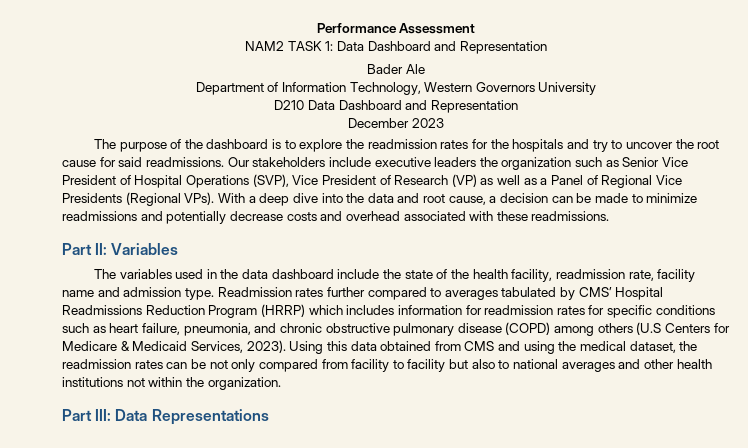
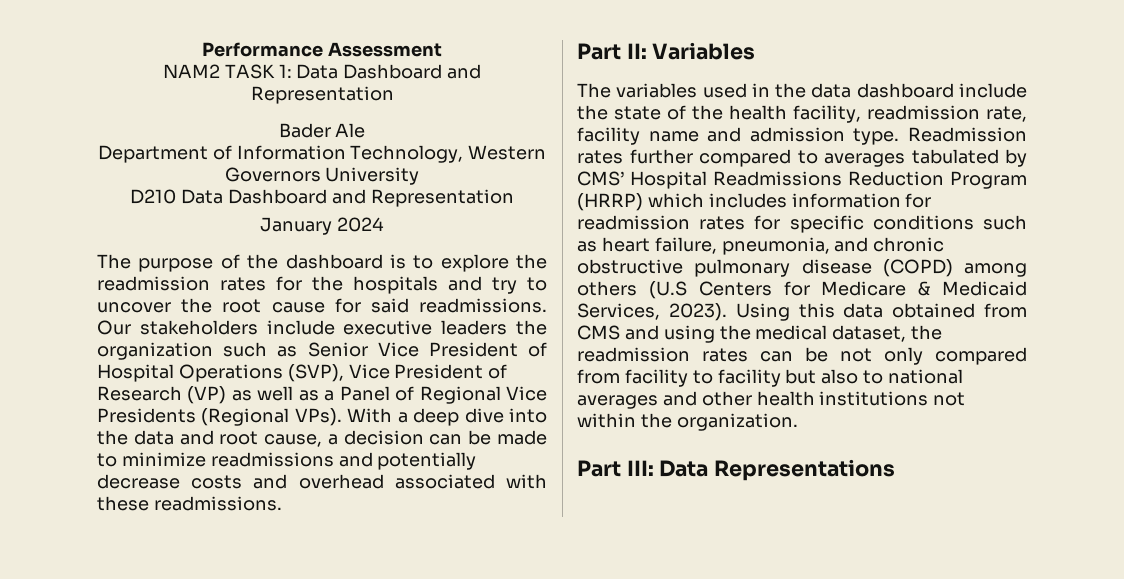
[348,118,444,128] December 2023 -> [260,217,384,235] January 2024

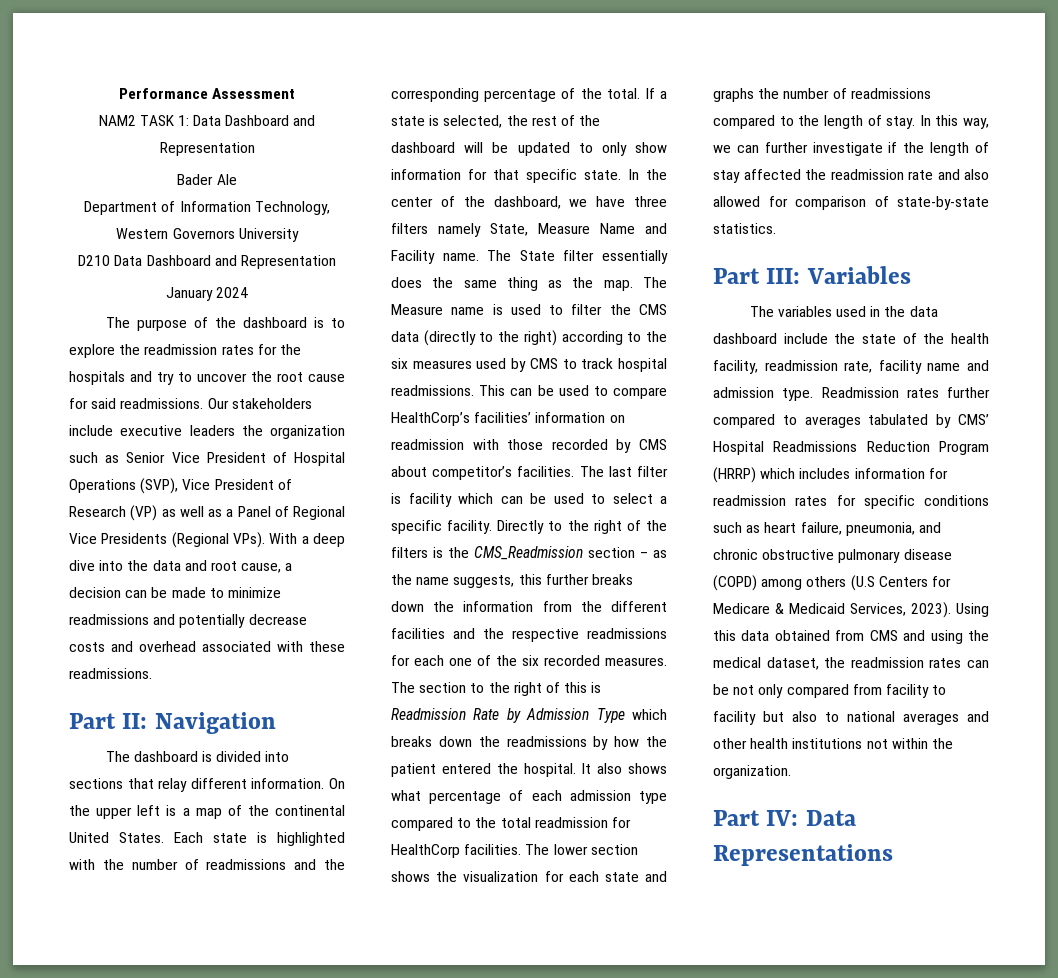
(647, 51) none -> [154,712,276,734] [105,751,290,762] [69,778,345,792] [69,805,345,819] [69,832,345,846] [69,859,345,870] [391,88,667,102] [391,115,601,128] [391,142,667,156] [391,169,667,183] [391,196,667,209] [391,223,667,237] [391,250,668,264] [391,277,667,291] [391,304,667,315] [391,330,667,346] [391,358,667,372] [391,385,667,399] [391,412,625,426] [391,439,667,453] [391,466,668,480] [391,493,667,507] [391,520,667,534] [391,546,667,560] [391,574,633,588] [391,601,667,612] [391,628,667,642] [391,655,667,666] [391,682,602,696] [391,708,667,723] [391,736,667,750] [391,763,667,777] [391,790,667,804] [391,817,631,831] [391,844,638,858] [391,871,667,882] [713,88,931,102] [713,115,989,129] [713,142,989,156] [713,169,989,183] [713,196,989,210] [713,223,776,234] [713,268,801,284] Navigation // The dashboard is divided into sections that relay different information. On the upper left is a map of the continental United States. Each state is highlighted with the number of readmissions and the corresponding percentage of the total. If a state is selected, the rest of the dashboard will be updated to only show information for that specific state. In the center of the dashboard, we have three filters namely State, Measure Name and Facility name. The State filter essentially does the same thing as the map. The Measure name is used to filter the CMS data (directly to the right) according to the six measures used by CMS to track hospital readmissions. This can be used to compare HealthCorp’s facilities’ information on readmission with those recorded by CMS about competitor’s facilities. The last filter is facility which can be used to select a specific facility. Directly to the right of the filters is the CMS_Readmission section – as the name suggests, this further breaks down the information from the different facilities and the respective readmissions for each one of the six recorded measures. The section to the right of this is Readmission Rate by Admission Type which breaks down the readmissions by how the patient entered the hospital. It also shows what percentage of each admission type compared to the total readmission for HealthCorp facilities. The lower section shows the visualization for each state and graphs the number of readmissions compared to the length of stay. In this way, we can further investigate if the length of stay affected the readmission rate and also allowed for comparison of state-by-state statistics. // Part III:
[626,460,654,476] III: -> [766,810,799,826] IV:

